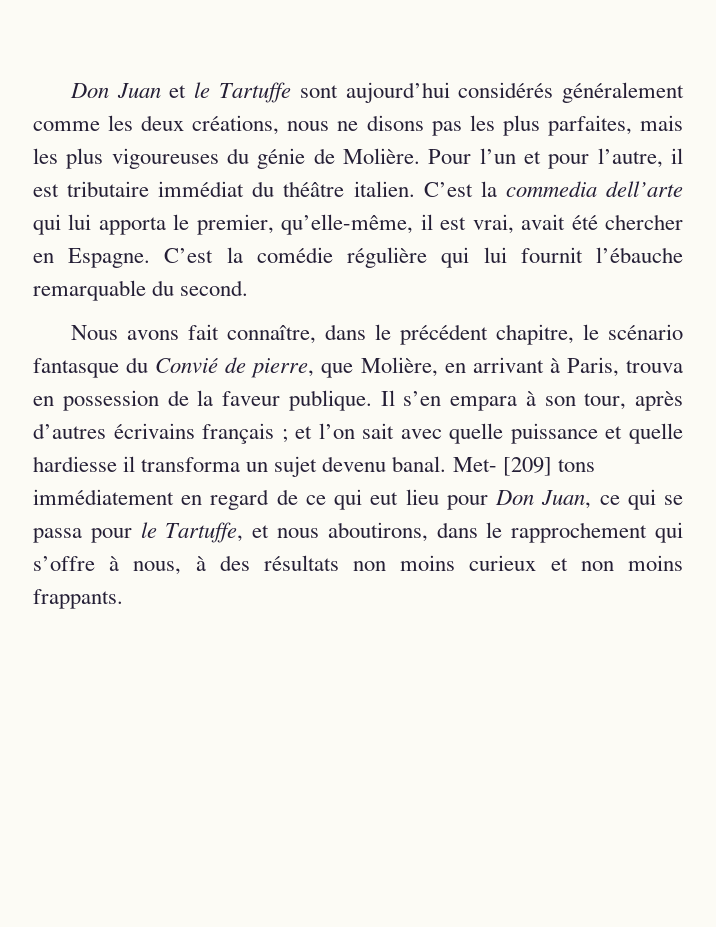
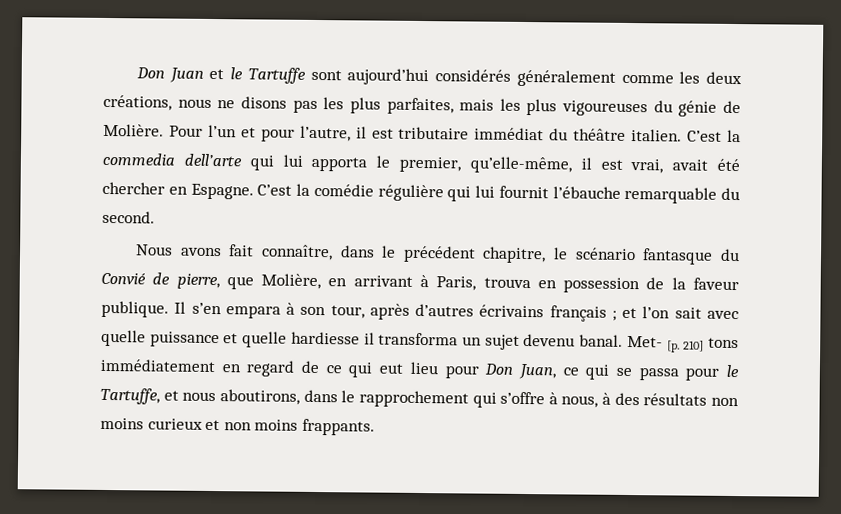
[502,457,552,476] [209] -> [666,340,705,353] [p. 210]

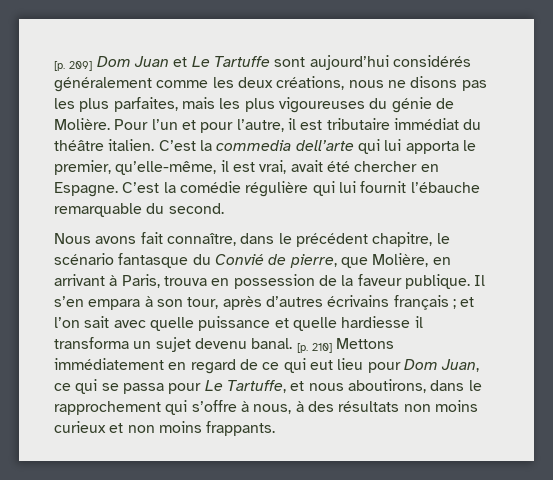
[135,67,165,79] Don -> [54,56,131,71] [p. 209] Dom
[230,67,244,80] le -> [191,56,210,67] Le
[626,335,663,348] Met- -> (293, 343) none
[707,337,739,349] tons -> [336,338,395,349] Mettons
[484,363,514,375] Don -> [403,359,438,370] Dom
[726,364,739,378] le -> [204,380,223,391] Le

